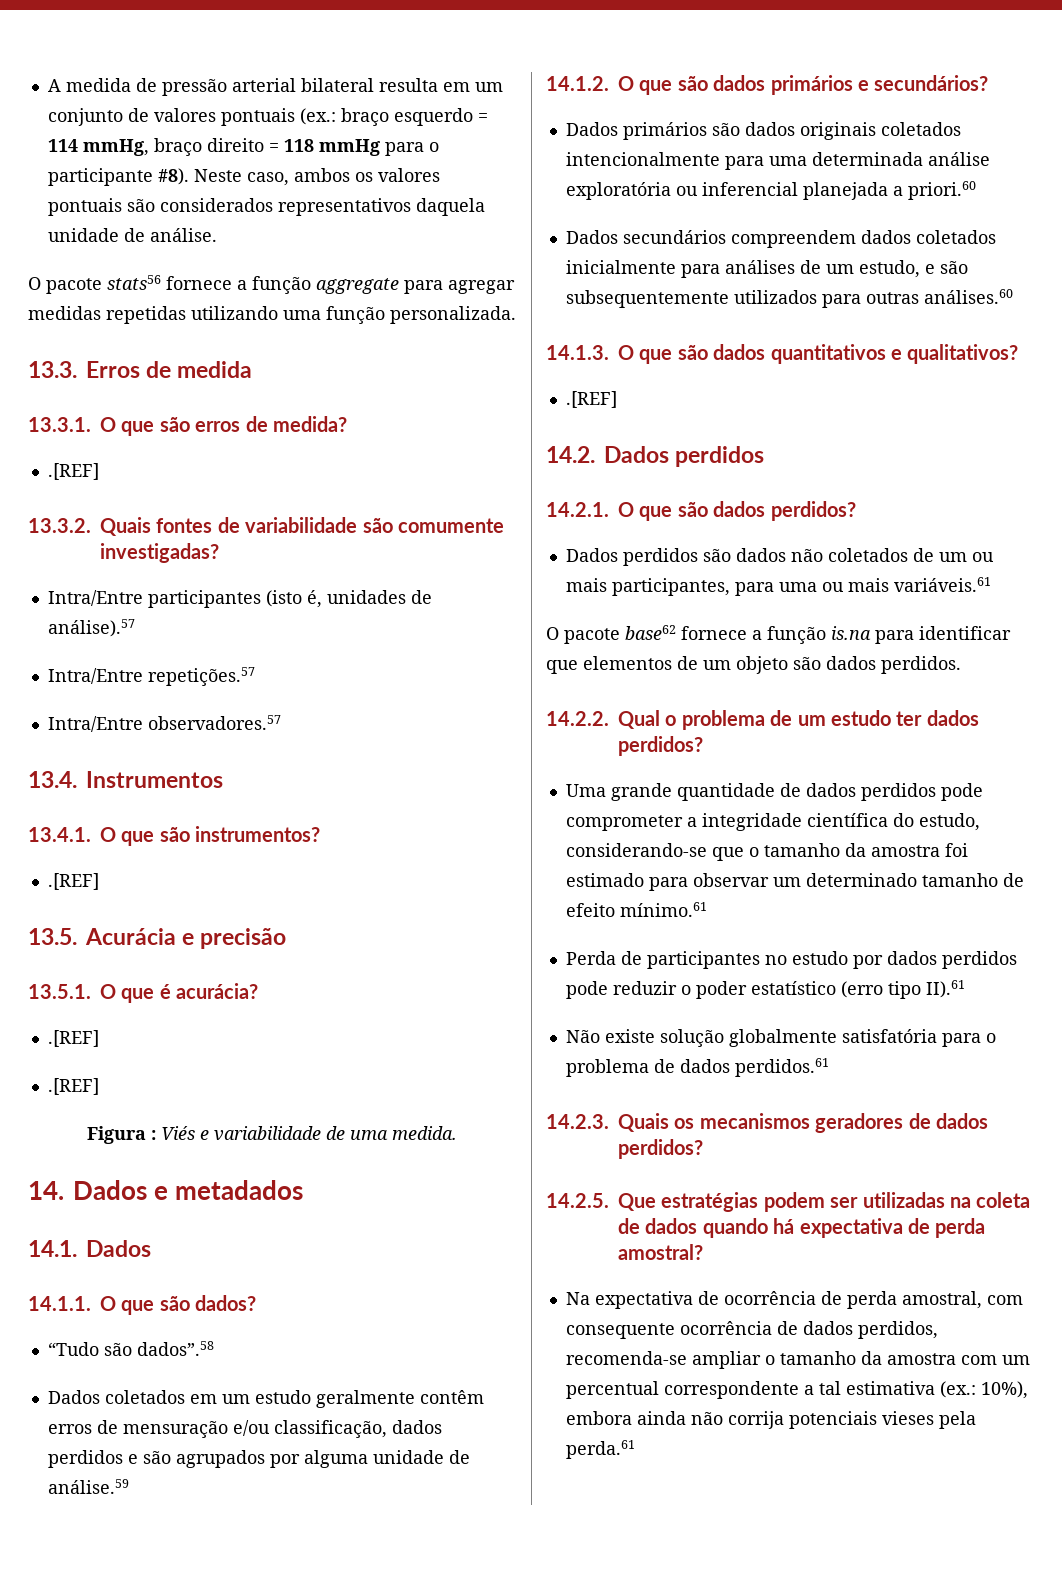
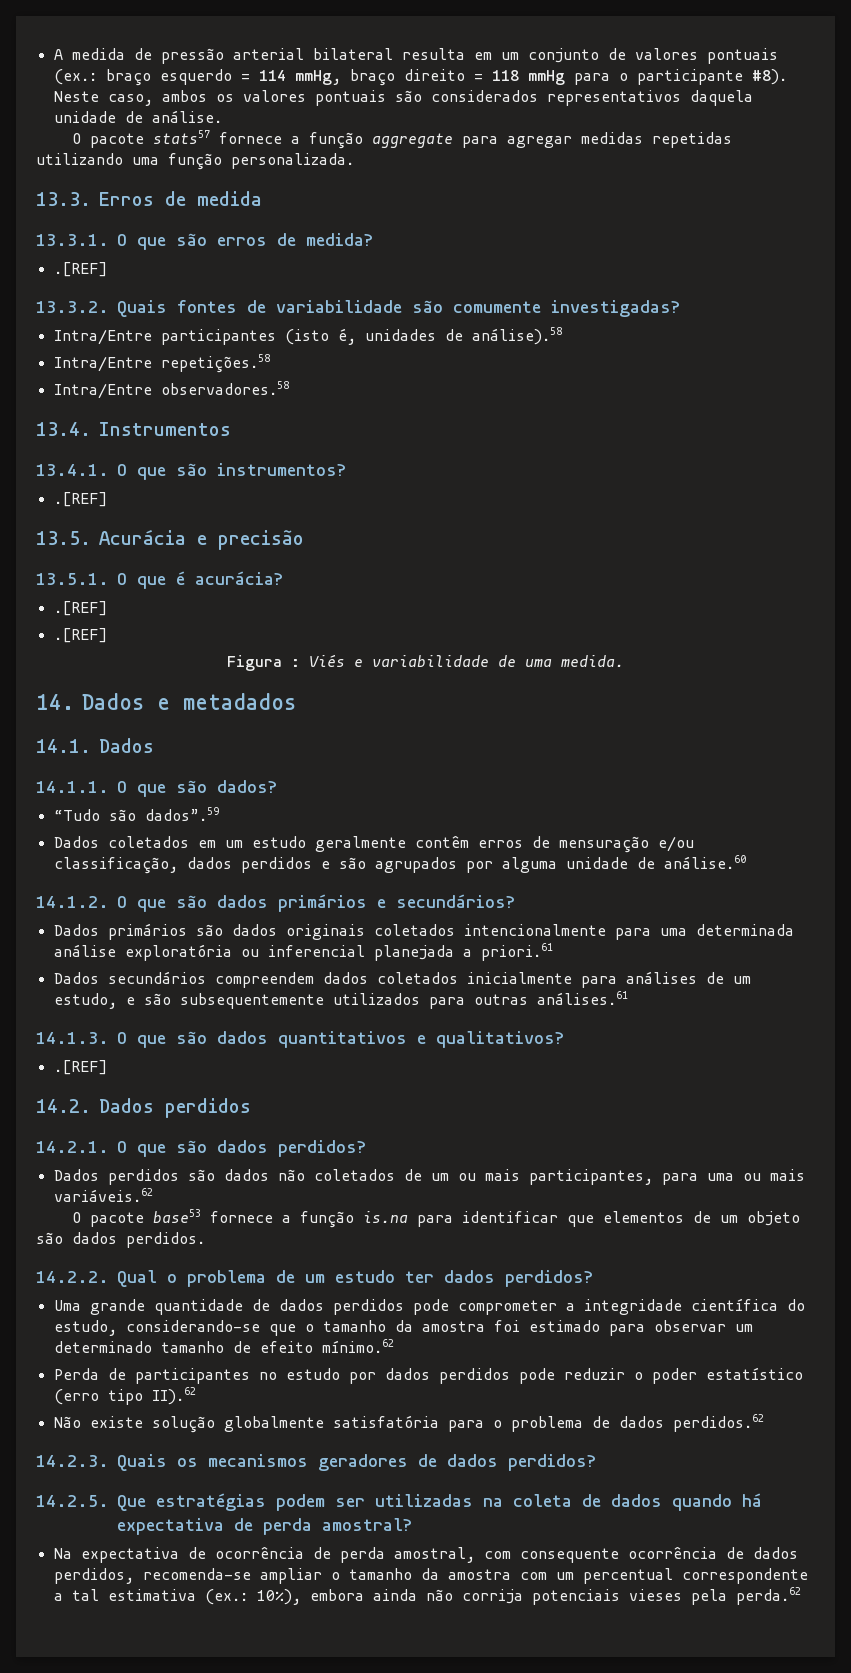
[107,275,161,290] stats56 -> [153,130,211,144] stats57
[47,619,135,637] [47,667,255,686] [47,715,281,732] análise).57 // Intra/Entre repetições.57 // Intra/Entre observadores.57 -> [471,327,562,345] [53,354,270,373] [53,381,289,399] análise).58 // Intra/Entre repetições.58 // Intra/Entre observadores.58
[136,1341,214,1356] dados”.58 -> [144,807,219,821] dados”.59
[47,1479,129,1494] análise.59 -> [663,855,746,869] análise.60
[907,181,976,200] priori.60 -> [480,943,553,961] priori.61
[923,289,1013,304] análises.60 -> [536,991,628,1005] análises.61
[893,577,991,592] [546,625,676,644] variáveis.61 // O pacote base62 -> [53,1188,153,1202] [72,1209,202,1227] variáveis.62 // O pacote base53
[619,902,707,917] mínimo.61 -> [321,1339,394,1353] mínimo.62
[925,980,965,998] II).61 -> [151,1387,196,1405] II).62
[734,1058,829,1077] perdidos.61 -> [672,1414,764,1432] perdidos.62
[565,1440,635,1459] perda.61 -> [735,1587,801,1605] perda.62

